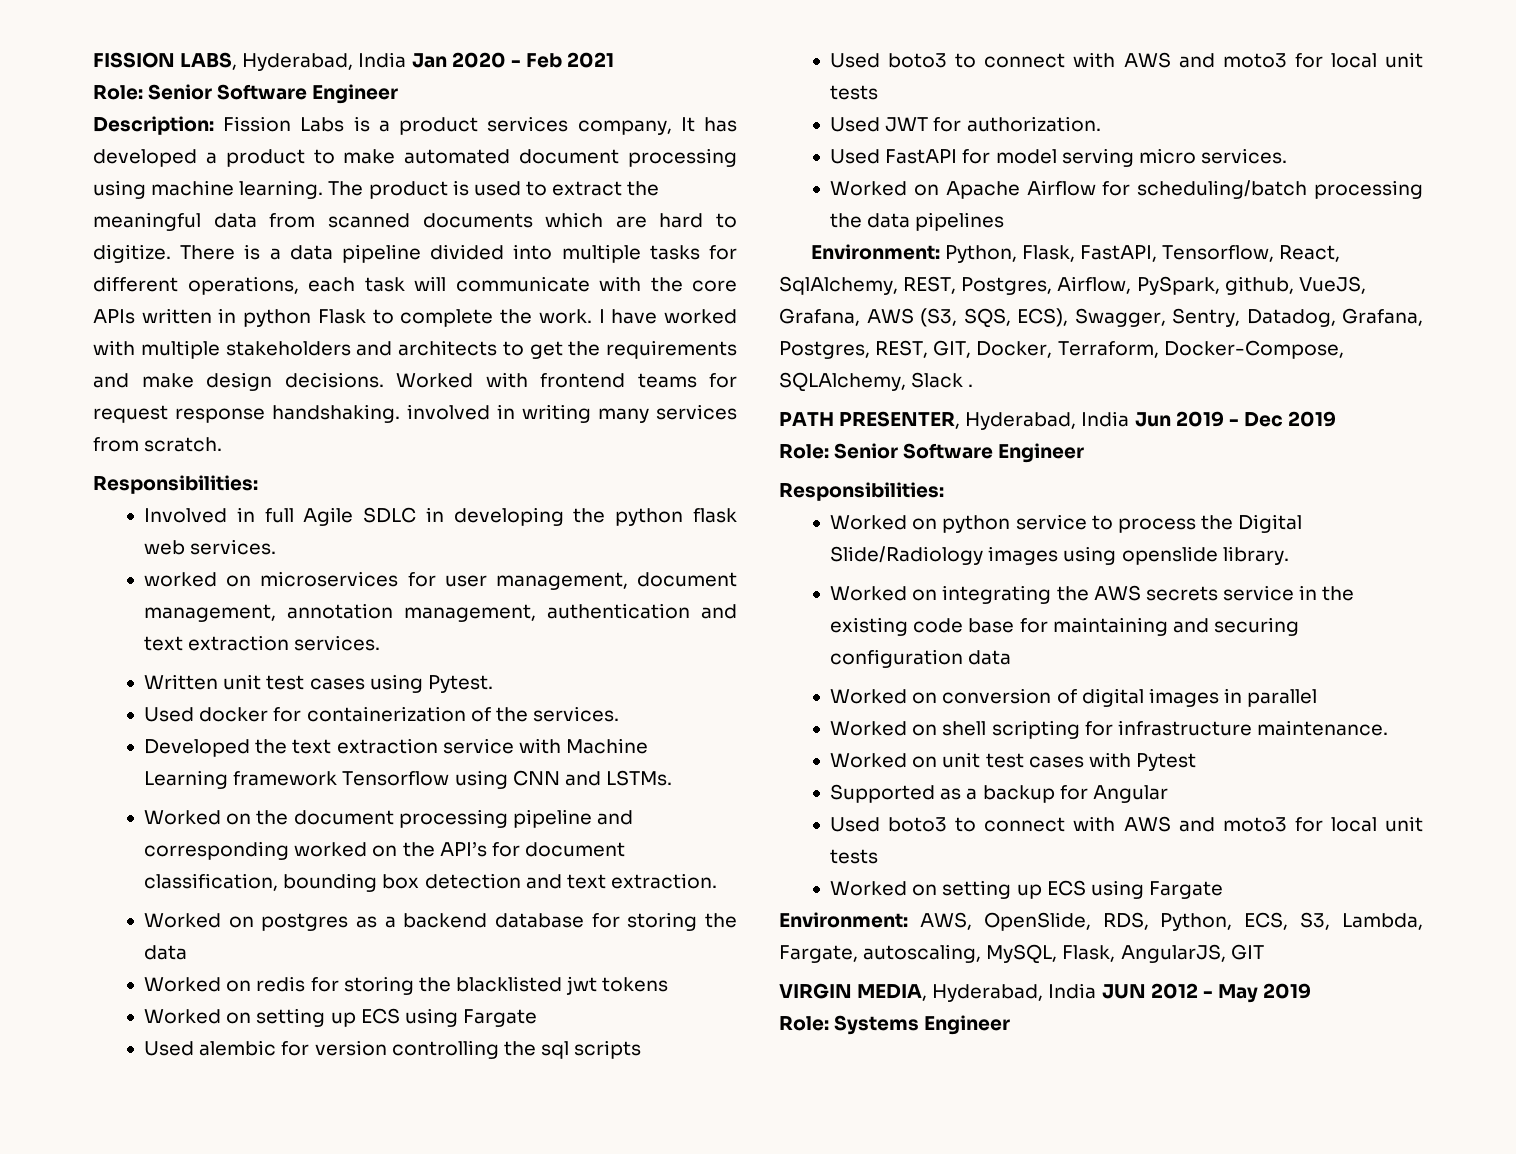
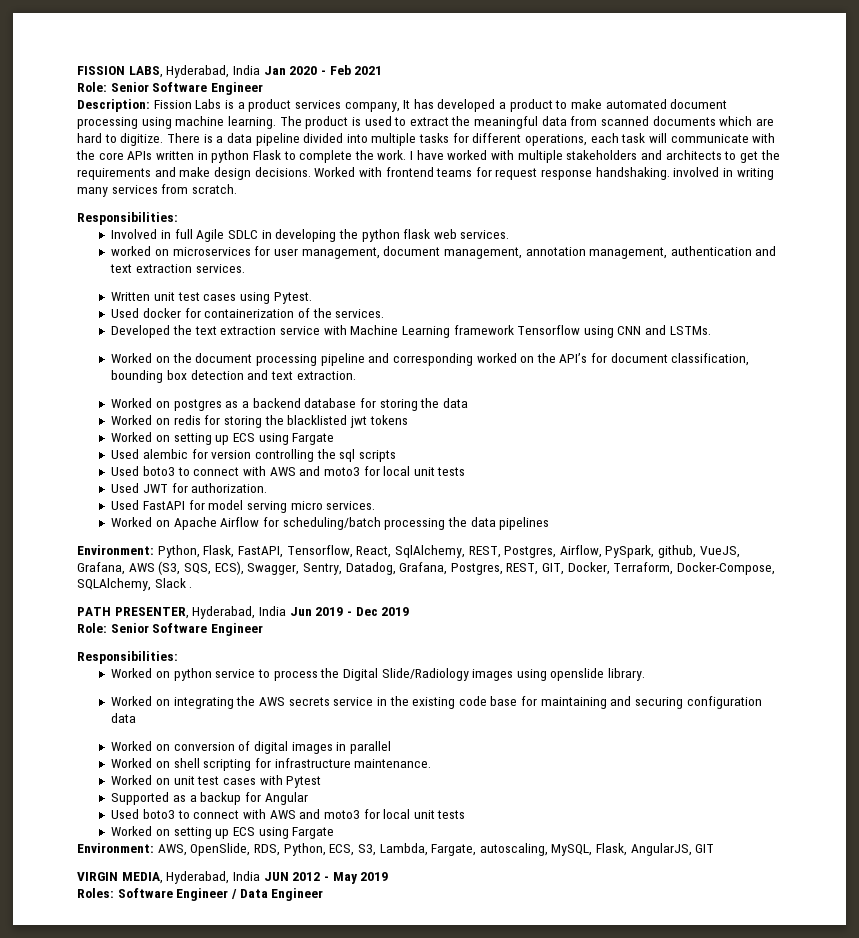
[779,1015,920,1035] Role: Systems -> [77,888,268,901] Roles: Software Engineer / Data

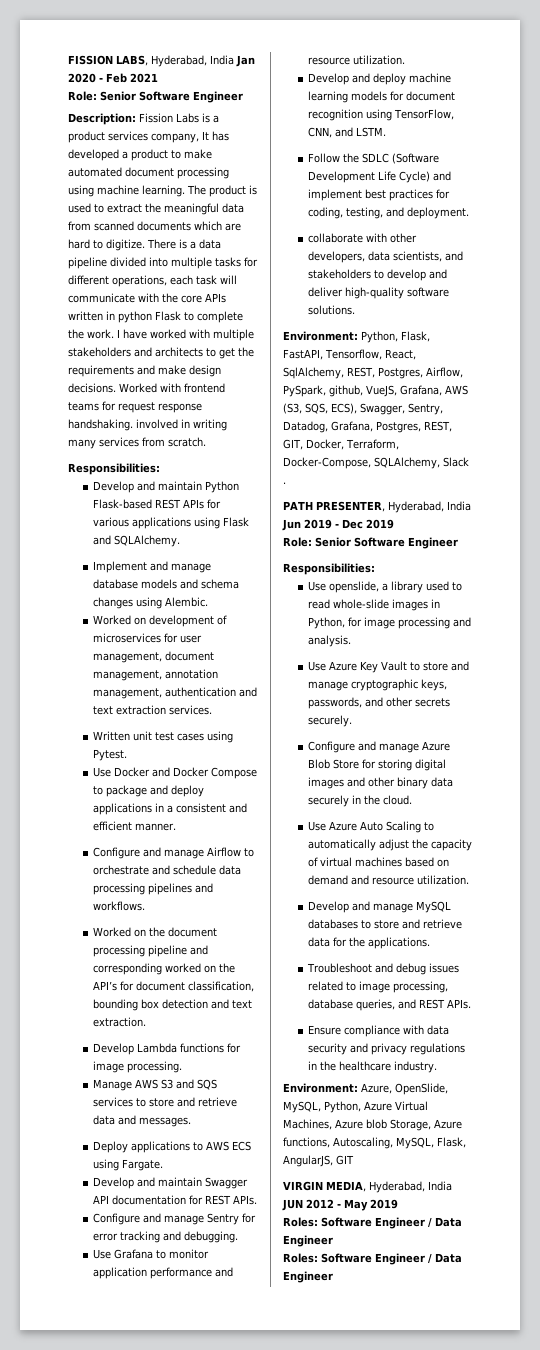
[111,229,510,242] [111,246,170,256] Involved in full Agile SDLC in developing the python flask web services. // worked on -> [92,481,239,493] [92,499,221,509] [92,517,249,529] [92,535,180,547] [92,561,211,573] [92,579,239,589] [92,597,208,609] [92,615,227,627] Develop and maintain Python Flask-based REST APIs for various applications using Flask and SQLAlchemy. // Implement and manage database models and schema changes using Alembic. // Worked on development of
[111,308,385,318] [111,325,711,338] Used docker for containerization of the services. // Developed the text extraction service with Machine Learning framework Tensorflow using CNN and LSTMs. -> [92,767,257,779] [92,785,204,797] [92,803,247,815] [92,821,176,831] [92,847,254,859] [92,865,241,875] [92,883,213,895] [92,901,145,911] Use Docker and Docker Compose to package and deploy applications in a consistent and efficient manner. // Configure and manage Airflow to orchestrate and schedule data processing pipelines and workflows.
[111,398,468,411] [111,415,408,428] [111,432,335,445] [111,449,396,462] [111,466,466,476] [111,483,268,493] [111,500,376,513] [111,517,550,530] Worked on postgres as a backend database for storing the data // Worked on redis for storing the blacklisted jwt tokens // Worked on setting up ECS using Fargate // Used alembic for version controlling the sql scripts // Used boto3 to connect with AWS and moto3 for local unit tests // Used JWT for authorization. // Used FastAPI for model serving micro services. // Worked on Apache Airflow for scheduling/batch processing the data pipelines -> [92,1043,241,1055] [92,1061,182,1073] [92,1079,217,1091] [92,1097,237,1107] [92,1115,191,1127] [92,1141,251,1153] [92,1159,163,1171] [92,1177,248,1189] [92,1195,257,1205] [92,1213,256,1225] [92,1231,238,1243] [92,1249,209,1259] [92,1267,233,1279] [307,55,405,65] [307,73,451,85] [307,91,455,103] [307,109,454,121] [307,127,386,138] [307,153,439,164] [307,171,451,183] [307,189,450,201] [307,207,469,219] [307,233,417,243] [307,251,463,263] [307,269,447,281] [307,287,449,299] [307,305,355,315] Develop Lambda functions for image processing. // Manage AWS S3 and SQS services to store and retrieve data and messages. // Deploy applications to AWS ECS using Fargate. // Develop and maintain Swagger API documentation for REST APIs. // Configure and manage Sentry for error tracking and debugging. // Use Grafana to monitor application performance and resource utilization. // Develop and deploy machine learning models for document recognition using TensorFlow, CNN, and LSTM. // Follow the SDLC (Software Development Life Cycle) and implement best practices for coding, testing, and deployment. // collaborate with other developers, data scientists, and stakeholders to develop and deliver high-quality software solutions.
[111,668,646,681] [111,696,762,709] [111,713,137,723] [111,741,391,754] [111,758,432,771] [111,775,322,788] [111,792,308,805] [111,809,466,819] [111,826,335,839] [77,843,548,856] Worked on python service to process the Digital Slide/Radiology images using openslide library. // Worked on integrating the AWS secrets service in the existing code base for maintaining and securing configuration data // Worked on conversion of digital images in parallel // Worked on shell scripting for infrastructure maintenance. // Worked on unit test cases with Pytest // Supported as a backup for Angular // Used boto3 to connect with AWS and moto3 for local unit tests // Worked on setting up ECS using Fargate // Environment: AWS, OpenSlide, RDS, Python, ECS, S3, Lambda, Fargate, autoscaling, -> [307,581,462,593] [307,599,440,611] [307,617,471,629] [307,635,351,647] [307,661,469,673] [307,679,447,691] [307,697,450,709] [307,715,352,727] [307,741,450,753] [307,759,446,771] [307,777,453,789] [307,795,412,807] [307,821,434,833] [307,839,472,851] [307,857,449,867] [307,875,469,885] [307,901,451,913] [307,919,462,929] [307,937,430,949] [306,963,459,975] [307,981,448,993] [307,999,471,1011] [307,1025,449,1037] [307,1043,465,1055] [307,1061,437,1073] [283,1083,448,1095] [283,1101,428,1113] [283,1119,462,1131] [283,1137,393,1149] Use openslide, a library used to read whole-slide images in Python, for image processing and analysis. // Use Azure Key Vault to store and manage cryptographic keys, passwords, and other secrets securely. // Configure and manage Azure Blob Store for storing digital images and other binary data securely in the cloud. // Use Azure Auto Scaling to automatically adjust the capacity of virtual machines based on demand and resource utilization. // Develop and manage MySQL databases to store and retrieve data for the applications. // Troubleshoot and debug issues related to image processing, database queries, and REST APIs. // Ensure compliance with data security and privacy regulations in the healthcare industry. // Environment: Azure, OpenSlide, MySQL, Python, Azure Virtual Machines, Azure blob Storage, Azure functions, Autoscaling,
(324, 894) none -> [283,1253,462,1265] [283,1271,333,1283] // Roles: Software Engineer / Data Engineer

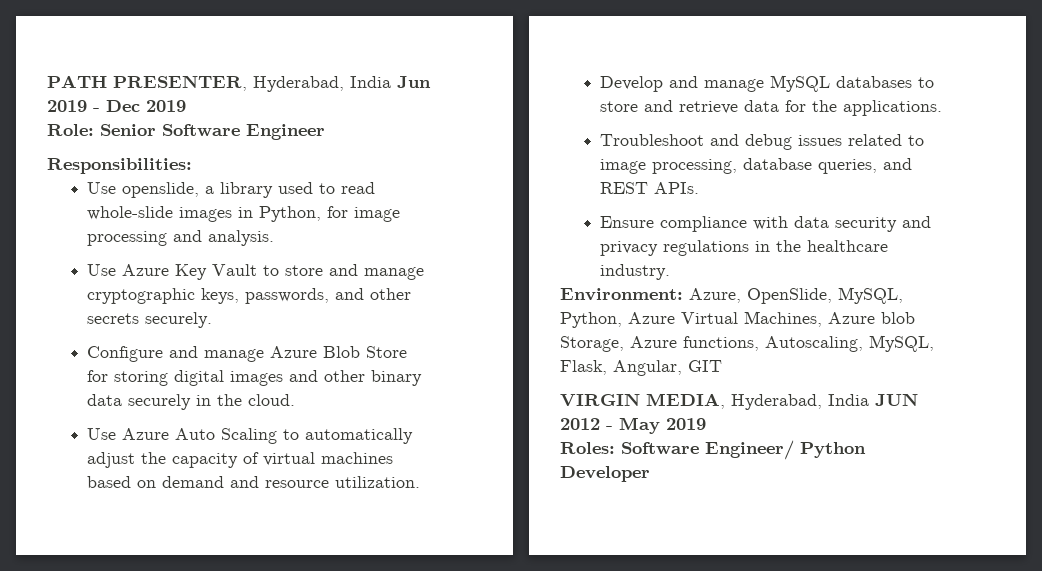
[68,55,255,67] [68,73,158,83] [68,91,243,103] [68,113,219,125] [68,131,229,143] [68,149,212,161] [68,167,229,179] [68,185,257,197] [68,203,244,215] [68,221,241,231] [68,239,221,251] [68,257,258,269] [68,275,237,287] [68,293,226,303] [68,311,243,323] [68,329,254,341] [68,347,254,359] [68,365,221,377] [68,383,225,393] [68,401,202,413] [68,419,227,431] [68,437,206,449] [68,463,160,475] [92,481,239,493] [92,499,221,509] [92,517,249,529] [92,535,180,547] [92,561,211,573] [92,579,239,589] [92,597,208,609] [92,615,227,627] [92,633,202,643] [92,651,214,663] [92,669,218,681] [92,687,257,699] [92,705,212,715] [92,731,233,743] [92,749,127,761] [92,767,257,779] [92,785,204,797] [92,803,247,815] [92,821,176,831] [92,847,254,859] [92,865,241,875] [92,883,213,895] [92,901,145,911] [92,927,217,937] [92,945,208,957] [92,963,235,975] [92,981,254,992] [92,999,252,1011] [92,1017,146,1027] [92,1043,241,1055] [92,1061,182,1073] [92,1079,217,1091] [92,1097,237,1107] [92,1115,191,1127] [92,1141,251,1153] [92,1159,163,1171] [92,1177,248,1189] [92,1195,257,1205] [92,1213,256,1225] [92,1231,238,1243] [92,1249,209,1259] [92,1267,233,1279] [307,55,405,65] [307,73,451,85] [307,91,455,103] [307,109,454,121] [307,127,386,138] [307,153,439,164] [307,171,451,183] [307,189,450,201] [307,207,469,219] [307,233,417,243] [307,251,463,263] [307,269,447,281] [307,287,449,299] [307,305,355,315] [283,331,430,343] [283,349,416,360] [283,367,463,379] [283,385,468,397] [283,403,443,415] [283,421,452,433] [283,439,399,450] [283,457,469,469] [283,482,286,484] FISSION LABS, Hyderabad, India Jan 2020 - Feb 2021 // Role: Senior Software Engineer // Description: Fission Labs is a product services company, It has developed a product to make automated document processing using machine learning. The product is used to extract the meaningful data from scanned documents which are hard to digitize. There is a data pipeline divided into multiple tasks for different operations, each task will communicate with the core APIs written in python Flask to complete the work. I have worked with multiple stakeholders and architects to get the requirements and make design decisions. Worked with frontend teams for request response handshaking. involved in writing many services from scratch. // Responsibilities: // Develop and maintain Python Flask-based REST APIs for various applications using Flask and SQLAlchemy. // Implement and manage database models and schema changes using Alembic. // Worked on development of microservices for user management, document management, annotation management, authentication and text extraction services. // Written unit test cases using Pytest. // Use Docker and Docker Compose to package and deploy applications in a consistent and efficient manner. // Configure and manage Airflow to orchestrate and schedule data processing pipelines and workflows. // Worked on the document processing pipeline and corresponding worked on the API’s for document classification, bounding box detection and text extraction. // Develop Lambda functions for image processing. // Manage AWS S3 and SQS services to store and retrieve data and messages. // Deploy applications to AWS ECS using Fargate. // Develop and maintain Swagger API documentation for REST APIs. // Configure and manage Sentry for error tracking and debugging. // Use Grafana to monitor application performance and resource utilization. // Develop and deploy machine learning models for document recognition using TensorFlow, CNN, and LSTM. // Follow the SDLC (Software Development Life Cycle) and implement best practices for coding, testing, and deployment. // collaborate with other developers, data scientists, and stakeholders to develop and deliver high-quality software solutions. // Environment: Python, Flask, FastAPI, Tensorflow, React, SqlAlchemy, REST, Postgres, Airflow, PySpark, github, VueJS, Grafana, AWS (S3, SQS, ECS), Swagger, Sentry, Datadog, Grafana, Postgres, REST, GIT, Docker, Terraform, Docker-Compose, SQLAlchemy, Slack . // -> (47, 81) none
[283,1155,333,1167] AngularJS, -> [613,360,682,376] Angular,
[375,1217,462,1229] [283,1235,333,1247] [283,1253,462,1265] [283,1271,333,1283] Engineer / Data Engineer // Roles: Software Engineer / Data Engineer -> [705,440,866,460] [560,466,650,482] Engineer/ Python Developer

